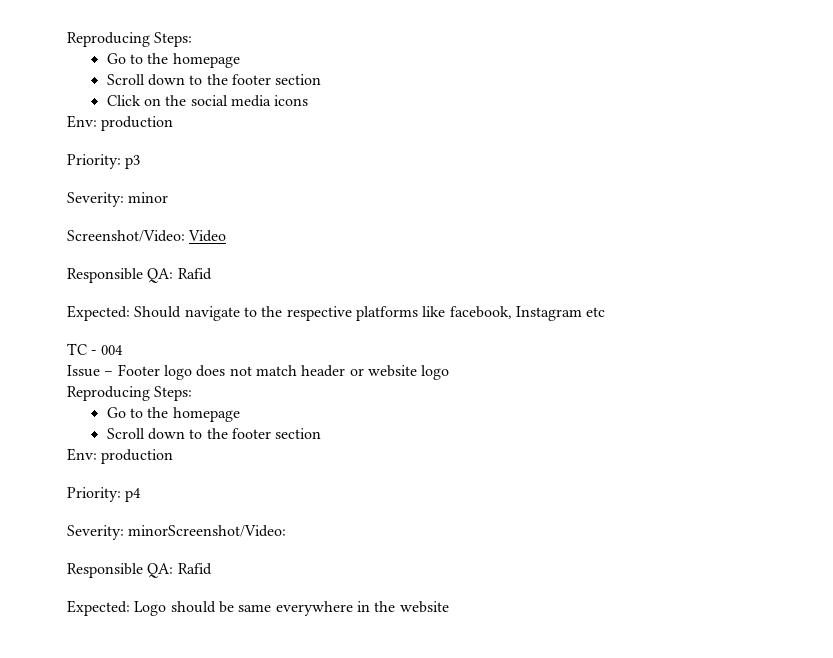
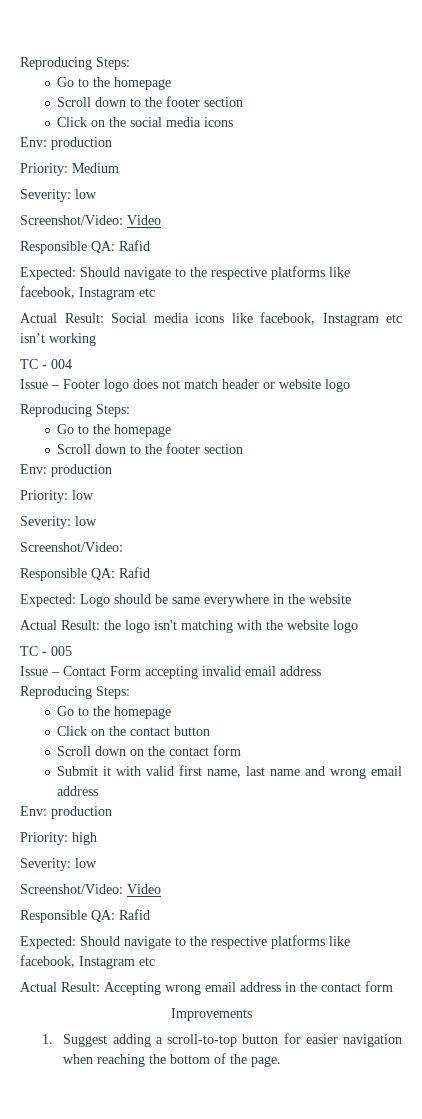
[125,155,141,169] [67,192,169,207] p3 // Severity: minor -> [72,163,119,173] [20,189,97,202] Medium // Severity: low
(606, 312) none -> [20,312,402,326] [20,333,96,346] // Actual Result: Social media icons like facebook, Instagram etc isn’t working
[125,488,142,502] [67,525,287,540] p4 // Severity: minorScreenshot/Video: -> [72,490,94,500] [20,516,97,529] [20,542,123,552] low // Severity: low // Screenshot/Video:
(449, 607) none -> [20,620,358,633] [20,646,72,656] [20,666,321,679] [20,686,130,699] [57,706,172,719] [57,726,211,736] [57,745,242,756] [57,765,402,779] [57,786,99,796] [20,806,112,819] [20,832,97,845] [20,858,97,871] [20,884,161,894] [20,909,150,923] [20,935,350,949] [20,955,155,969] [20,981,393,995] [170,1008,252,1021] [41,1033,402,1047] [63,1053,282,1067] // Actual Result: the logo isn't matching with the website logo // TC - 005 // Issue – Contact Form accepting invalid email address // Reproducing Steps: // Go to the homepage // Click on the contact button // Scroll down on the contact form // Submit it with valid first name, last name and wrong email address // Env: production // Priority: high // Severity: low // Screenshot/Video: Video // Responsible QA: Rafid // Expected: Should navigate to the respective platforms like facebook, Instagram etc // Actual Result: Accepting wrong email address in the contact form // Improvements // 1. Suggest adding a scroll-to-top button for easier navigation when reaching the bottom of the page.

